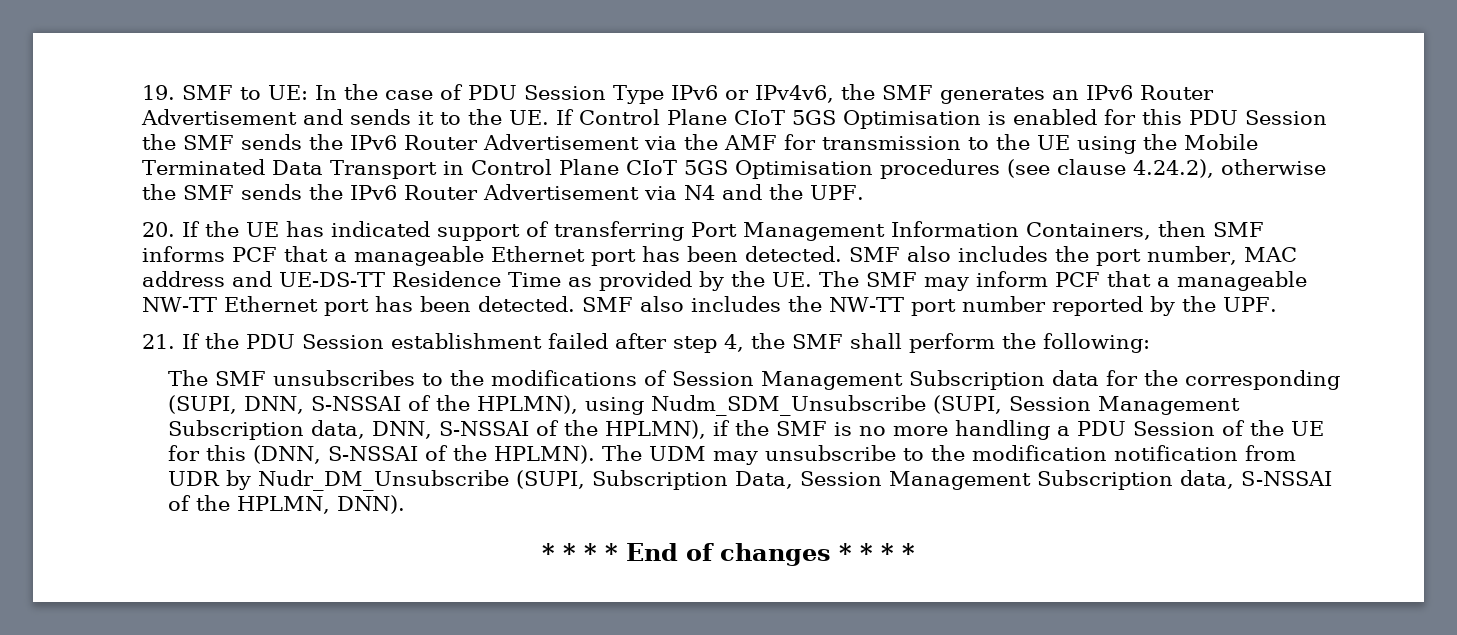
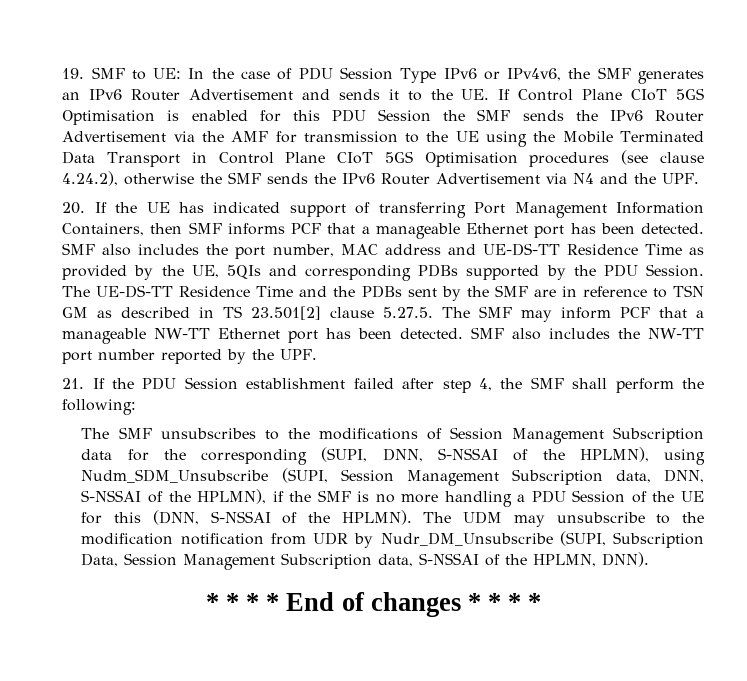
[772,272,813,287] UE. -> [191,264,704,281] [62,285,704,301] [62,306,434,320] UE, 5QIs and corresponding PDBs supported by the PDU Session. The UE-DS-TT Residence Time and the PDBs sent by the SMF are in reference to TSN GM as described in TS 23.501[2] clause 5.27.5.

